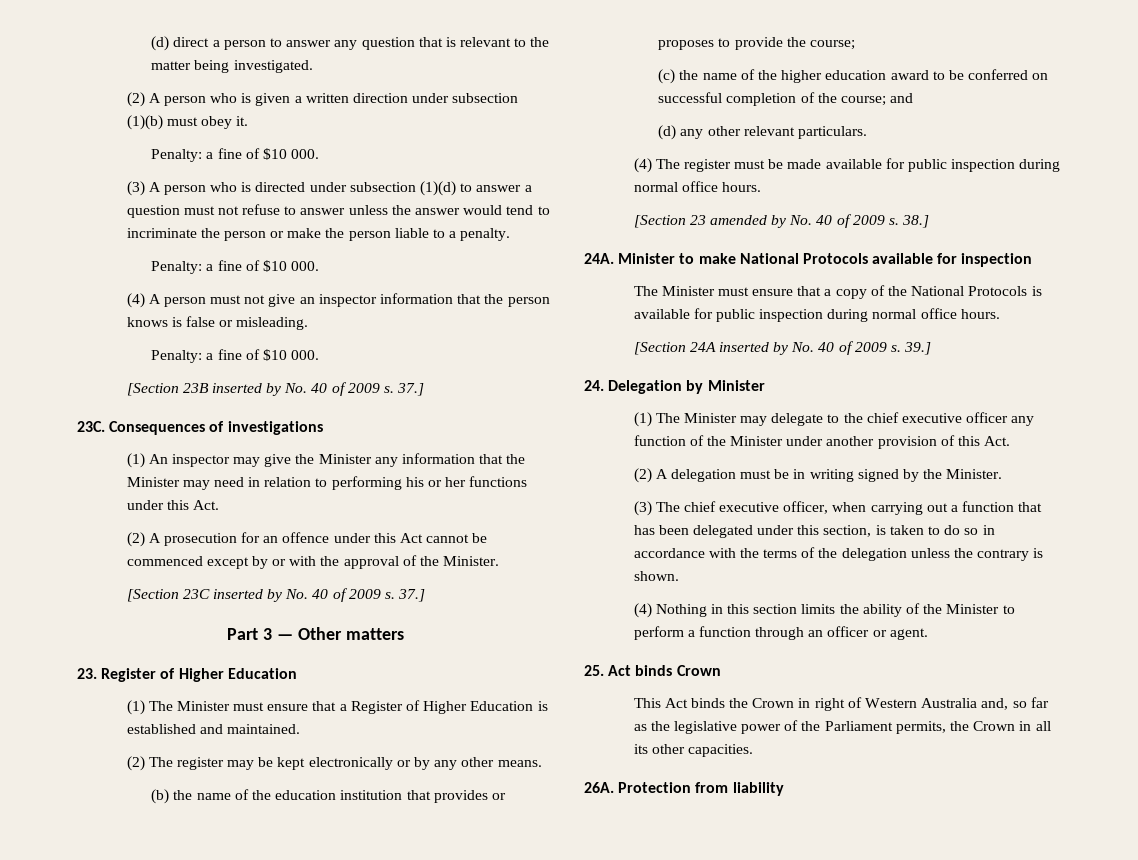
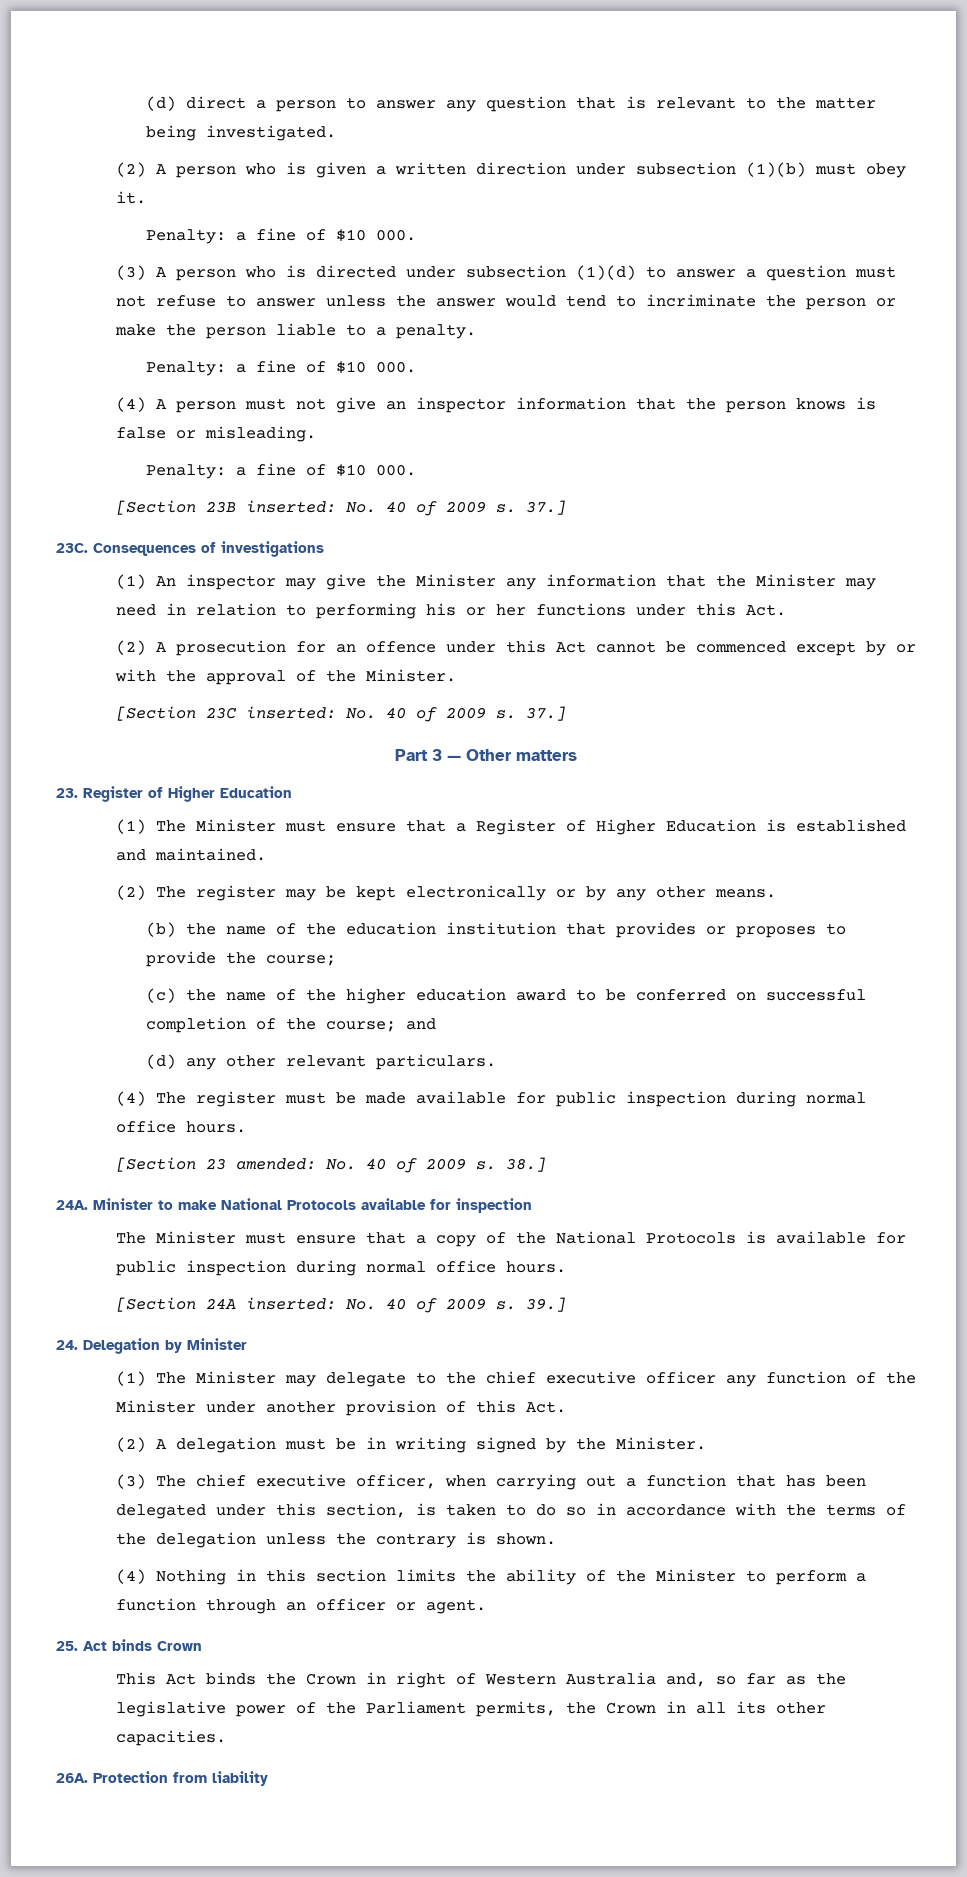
[211,383,282,396] inserted by -> [245,500,336,513] inserted:
[212,589,283,602] inserted by -> [245,706,336,719] inserted:
[709,215,787,228] amended by -> [235,1158,316,1170] amended:
[718,342,789,355] inserted by -> [245,1297,336,1310] inserted:

